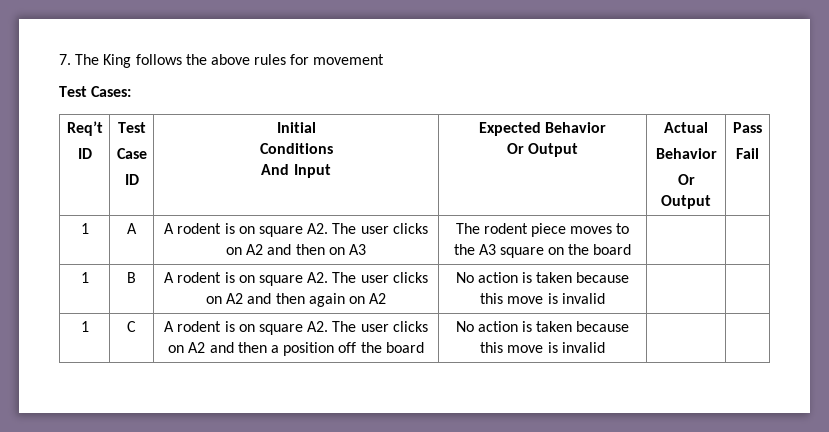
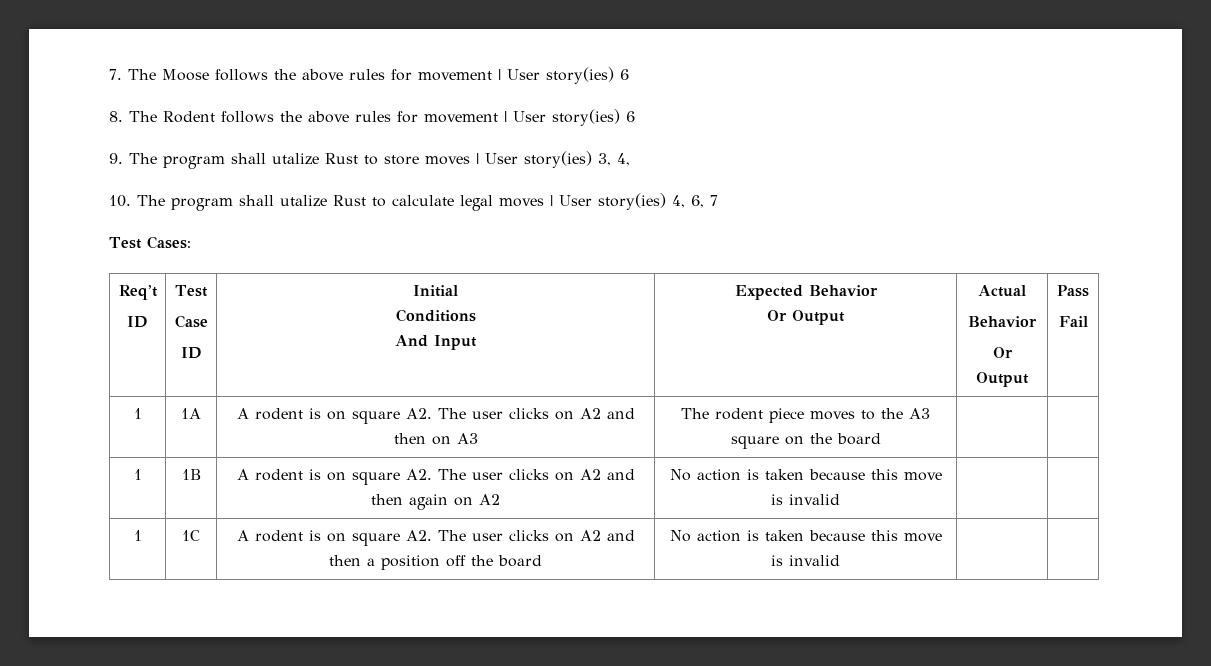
[103,54,385,68] King follows the above rules for movement -> [162,67,629,84] [109,109,635,126] [109,151,630,169] [109,193,718,211] Moose follows the above rules for movement | User story(ies) 6 // 8. The Rodent follows the above rules for movement | User story(ies) 6 // 9. The program shall utalize Rust to store moves | User story(ies) 3, 4, // 10. The program shall utalize Rust to calculate legal moves | User story(ies) 4, 6, 7
[127,223,137,234] A -> [181,408,201,419] 1A
[127,272,136,283] B -> [181,469,201,480] 1B
[127,321,136,332] C -> [182,530,200,541] 1C

